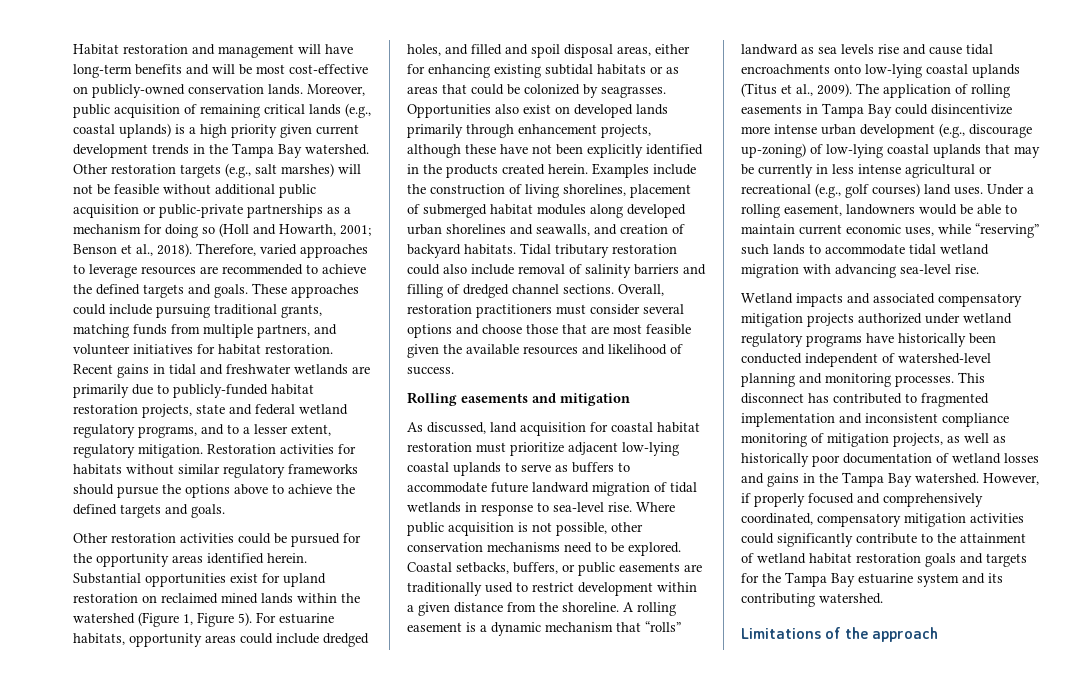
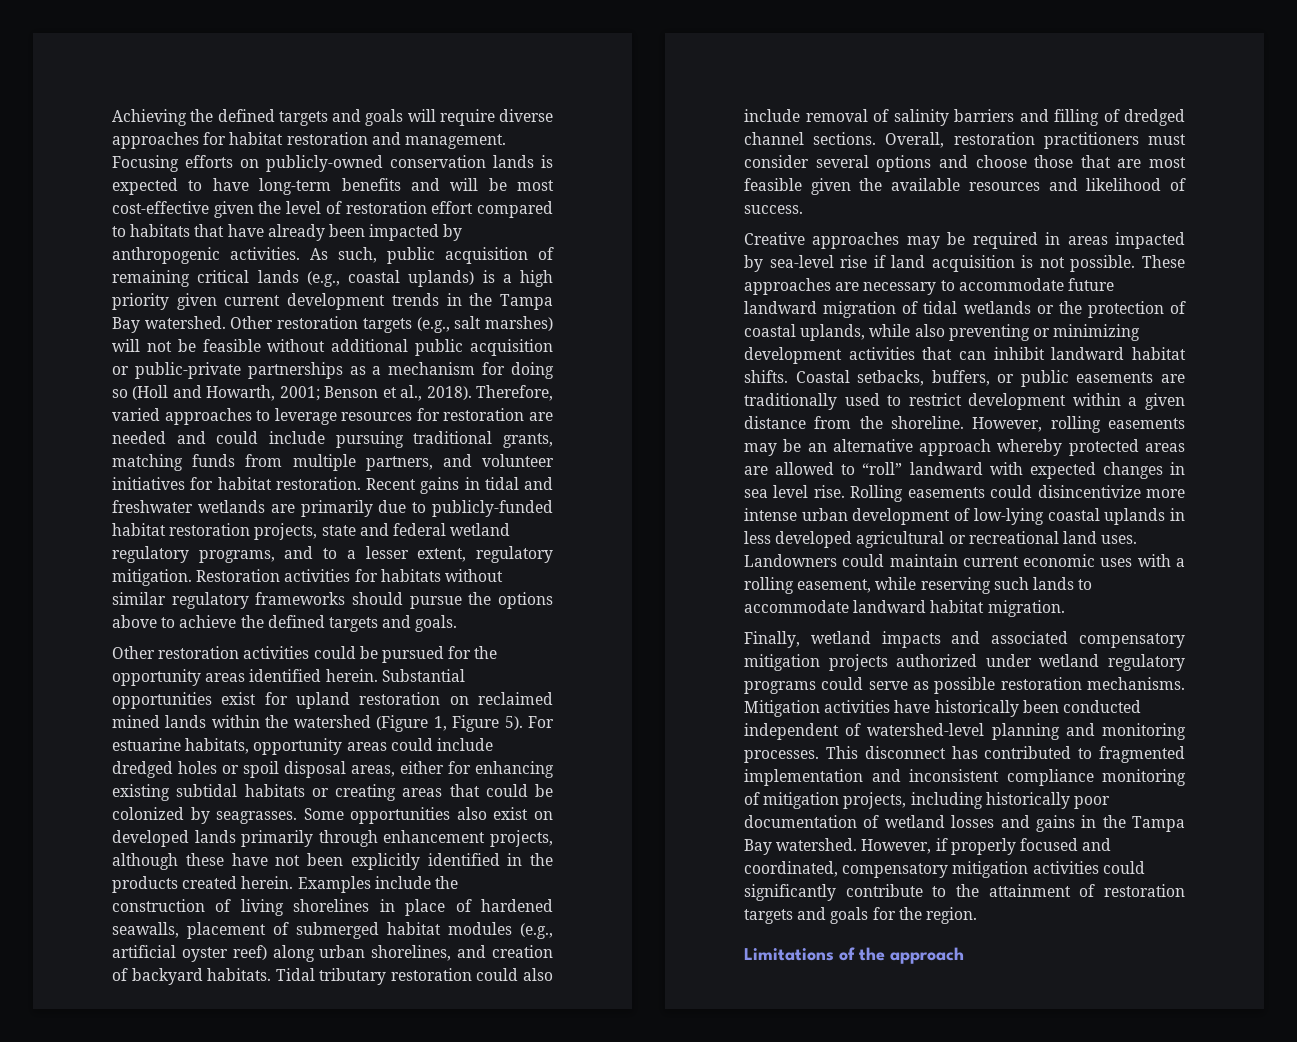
[73,44,321,58] Habitat restoration and management will -> [112,109,553,126] [112,132,506,149] [112,155,553,172] [112,178,203,195] Achieving the defined targets and goals will require diverse approaches for habitat restoration and management. Focusing efforts on publicly-owned conservation lands is expected to
[73,84,365,98] on publicly-owned conservation lands. Moreover, -> [213,201,553,218] [112,224,463,241] [112,247,377,264] given the level of restoration effort compared to habitats that have already been impacted by anthropogenic activities. As such,
[200,264,366,275] [73,283,359,298] are recommended to achieve the defined targets and goals. These approaches -> [416,408,553,421] [112,431,206,444] for restoration are needed and
[407,44,528,56] holes, and filled and -> [178,761,239,774] holes or
[666,67,679,74] as -> [335,784,396,801] creating
[407,104,491,118] Opportunities -> [303,807,451,824] Some opportunities
[563,184,626,196] shorelines, -> [293,899,553,916] [112,922,179,938] shorelines in place of hardened seawalls,
[590,204,686,218] [407,224,590,236] along developed urban shorelines and seawalls, -> [520,923,553,939] [112,945,452,962] (e.g., artificial oyster reef) along urban shorelines,
[407,392,630,406] [407,422,700,436] [407,442,679,456] [407,462,614,476] Rolling easements and mitigation // As discussed, land acquisition for coastal habitat restoration must prioritize adjacent low-lying coastal uplands to serve as buffers -> [744,232,1185,249] [744,255,1185,272] [744,278,937,295] Creative approaches may be required in areas impacted by sea-level rise if land acquisition is not possible. These approaches are necessary
[465,502,675,516] [407,522,643,536] [407,542,681,556] in response to sea-level rise. Where public acquisition is not possible, other conservation mechanisms need to be explored. -> [1036,301,1186,318] [744,324,1141,341] [744,347,1186,364] [744,370,788,383] or the protection of coastal uplands, while also preventing or minimizing development activities that can inhibit landward habitat shifts.
[623,602,676,616] [407,621,681,636] [741,44,993,55] [741,64,1020,78] [741,83,1010,98] [741,103,892,118] A rolling easement is a dynamic mechanism that “rolls” landward as sea levels rise and cause tidal encroachments onto low-lying coastal uplands (Titus et al., 2009). The application of rolling easements in Tampa Bay -> [972,416,1185,433] [744,439,1185,456] [744,462,1185,479] [744,485,985,502] However, rolling easements may be an alternative approach whereby protected areas are allowed to “roll” landward with expected changes in sea level rise. Rolling easements
[939,123,1032,138] [741,143,806,158] (e.g., discourage up-zoning) -> (951, 516) none
[985,144,1040,158] [741,164,813,178] that may be currently -> (1166, 516) none
[858,164,901,174] intense -> [775,531,853,548] developed
[815,183,1034,198] [741,204,1017,218] [741,223,1039,238] [741,244,989,255] [741,264,979,278] [741,293,793,304] (e.g., golf courses) land uses. Under a rolling easement, landowners would be able to maintain current economic uses, while “reserving” such lands to accommodate tidal wetland migration with advancing sea-level rise. // Wetland -> [1062,531,1138,544] [744,554,1185,567] [744,577,1093,594] [744,600,1065,617] [744,631,871,648] land uses. Landowners could maintain current economic uses with a rolling easement, while reserving such lands to accommodate landward habitat migration. // Finally, wetland
(862, 341) none -> [821,677,1185,694] [744,700,891,717] could serve as possible restoration mechanisms. Mitigation activities
[947,433,1006,443] as well as -> [910,792,983,809] including
[883,493,983,507] comprehensively -> (1112, 844) none
[757,553,1027,567] [741,572,1003,587] [741,593,883,607] wetland habitat restoration goals and targets for the Tampa Bay estuarine system and its contributing watershed. -> [1104,884,1185,897] [744,907,977,924] restoration targets and goals for the region.

